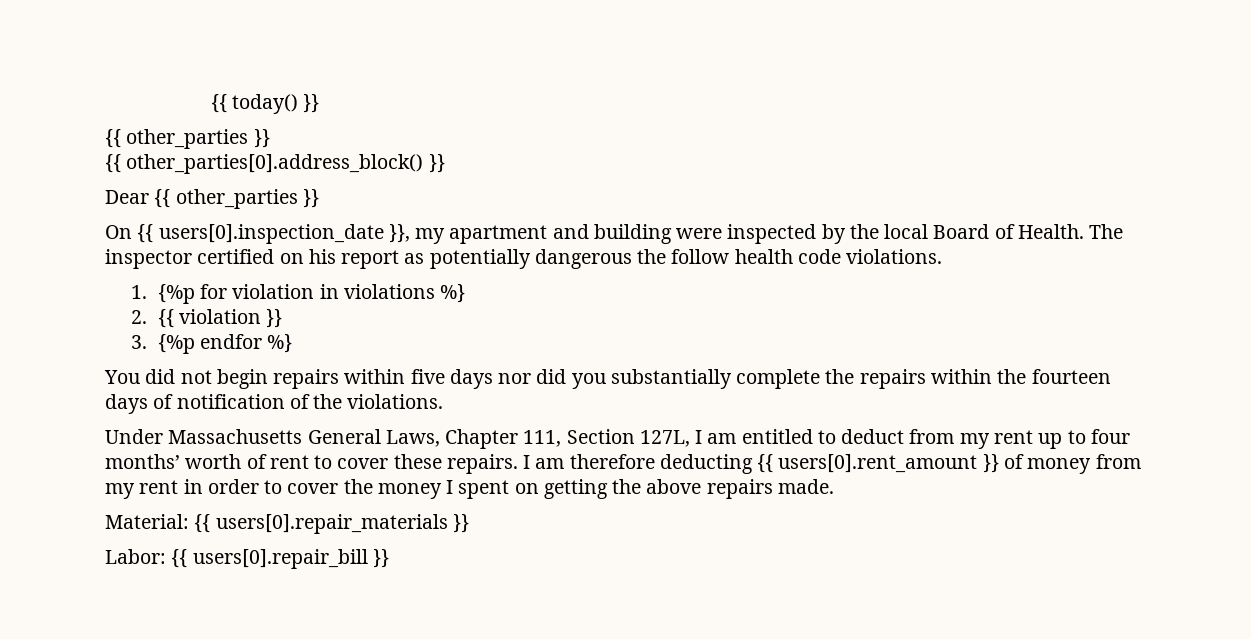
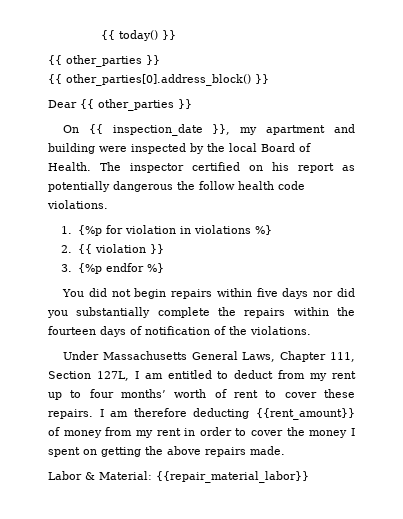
[158,224,384,244] users[0].inspection_date -> [112,124,203,136] inspection_date
[757,454,999,473] {{ users[0].rent_amount }} -> [256,408,355,420] {{rent_amount}}
[105,514,469,534] [105,549,389,569] Material: {{ users[0].repair_materials }} // Labor: {{ users[0].repair_bill }} -> [48,471,309,483] Labor & Material: {{repair_material_labor}}

